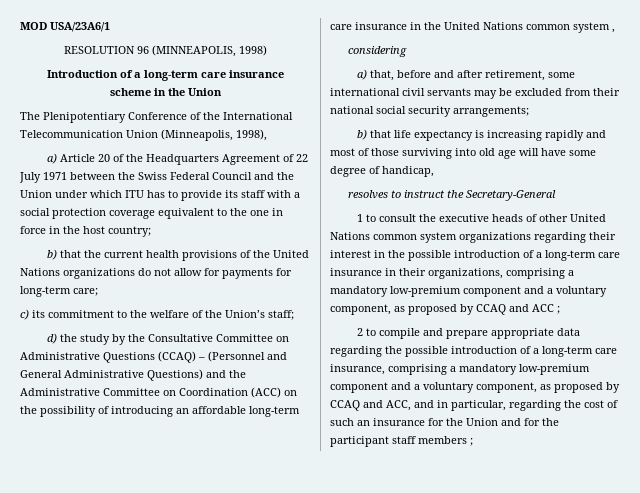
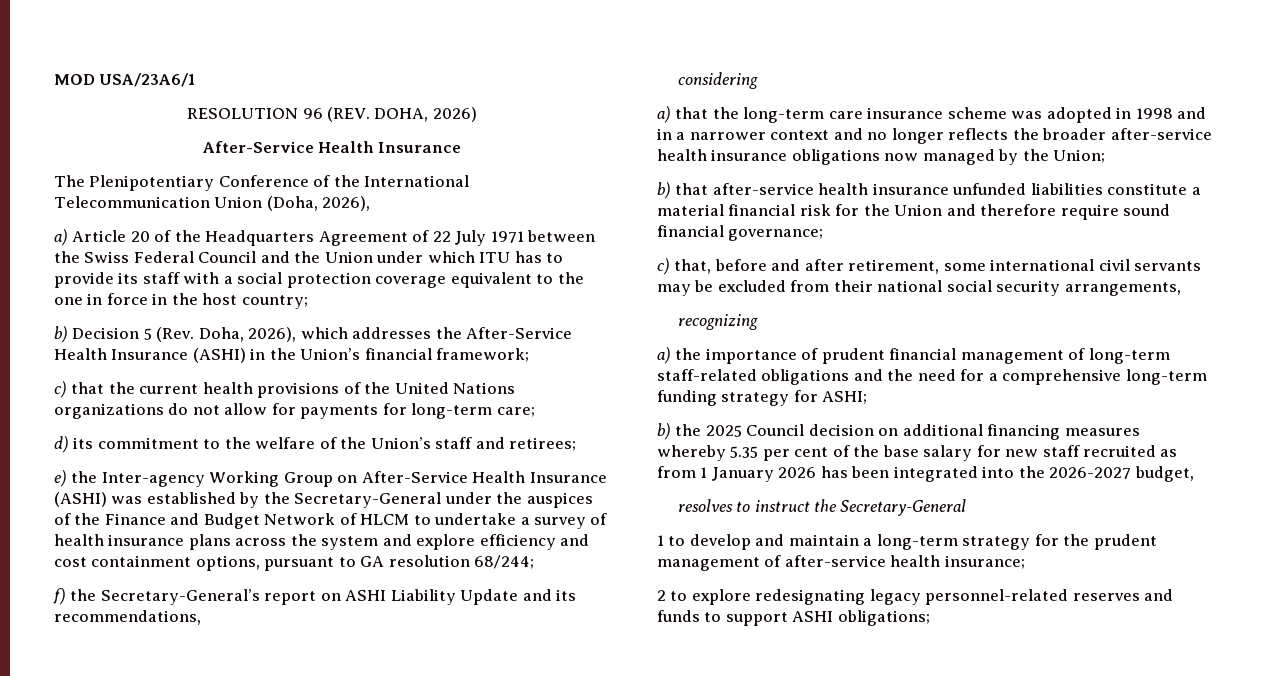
[151,45,267,57] [46,70,284,81] [109,88,222,96] (MINNEAPOLIS, 1998) // Introduction of a long-term care insurance // scheme in the Union -> [327,107,477,122] [202,141,462,153] (REV. DOHA, 2026) // After-Service Health Insurance
[161,129,267,141] (Minneapolis, 1998), -> [266,196,371,211] (Doha, 2026),
(57, 254) none -> [72,327,573,342] [54,348,530,363] [54,381,67,398] Decision 5 (Rev. Doha, 2026), which addresses the After-Service Health Insurance (ASHI) in the Union’s financial framework; // c)
[20,309,29,320] c) -> [54,436,69,453] d)
[268,310,294,320] [46,333,289,345] [20,351,287,363] [20,369,246,381] [20,387,297,398] [20,406,300,417] [330,22,615,33] [348,46,408,57] [356,69,367,80] staff; // d) the study by the Consultative Committee on Administrative Questions (CCAQ) – (Personnel and General Administrative Questions) and the Administrative Committee on Coordination (ACC) on the possibility of introducing an affordable long-term care insurance in the United Nations common system , // considering // a) -> [435,437,577,451] [54,470,607,487] [54,492,593,508] [54,513,608,529] [54,534,590,550] [54,555,535,571] [53,588,577,605] [54,610,201,625] [677,72,758,89] [657,106,1207,123] [657,128,1212,144] [657,149,1106,165] [657,182,1201,199] [657,204,1171,220] [657,225,824,241] [657,258,670,275] staff and retirees; // e) the Inter-agency Working Group on After-Service Health Insurance (ASHI) was established by the Secretary-General under the auspices of the Finance and Budget Network of HLCM to undertake a survey of health insurance plans across the system and explore efficiency and cost containment options, pursuant to GA resolution 68/244; // f) the Secretary-General’s report on ASHI Liability Update and its recommendations, // considering // a) that the long-term care insurance scheme was adopted in 1998 and in a narrower context and no longer reflects the broader after-service health insurance obligations now managed by the Union; // b) that after-service health insurance unfunded liabilities constitute a material financial risk for the Union and therefore require sound financial governance; // c)
[453,106,529,117] [356,129,606,141] [330,148,596,159] [330,166,434,177] arrangements; // b) that life expectancy is increasing rapidly and most of those surviving into old age will have some degree of handicap, -> [1064,282,1181,296] [677,314,758,330] [657,347,1170,364] [657,369,1207,385] [657,390,868,406] [657,423,1140,440] [657,445,1178,461] [657,466,1194,482] arrangements, // recognizing // a) the importance of prudent financial management of long-term staff-related obligations and the need for a comprehensive long-term funding strategy for ASHI; // b) the 2025 Council decision on additional financing measures whereby 5.35 per cent of the base salary for new staff recruited as from 1 January 2026 has been integrated into the 2026-2027 budget,
[378,214,606,222] [330,232,616,243] [330,250,620,261] [330,268,574,279] [330,286,607,297] [330,304,560,315] [356,328,580,339] [330,346,617,357] [330,364,590,375] [330,382,620,393] [330,400,618,411] [330,418,559,426] [330,436,473,447] consult the executive heads of other United Nations common system organizations regarding their interest in the possible introduction of a long-term care insurance in their organizations, comprising a mandatory low-premium component and a voluntary component, as proposed by CCAQ and ACC ; // 2 to compile and prepare appropriate data regarding the possible introduction of a long-term care insurance, comprising a mandatory low-premium component and a voluntary component, as proposed by CCAQ and ACC, and in particular, regarding the cost of such an insurance for the Union and for the participant staff members ; -> [689,534,1157,550] [657,555,1025,571] [657,589,1174,605] [657,610,930,626] develop and maintain a long-term strategy for the prudent management of after-service health insurance; // 2 to explore redesignating legacy personnel-related reserves and funds to support ASHI obligations;

